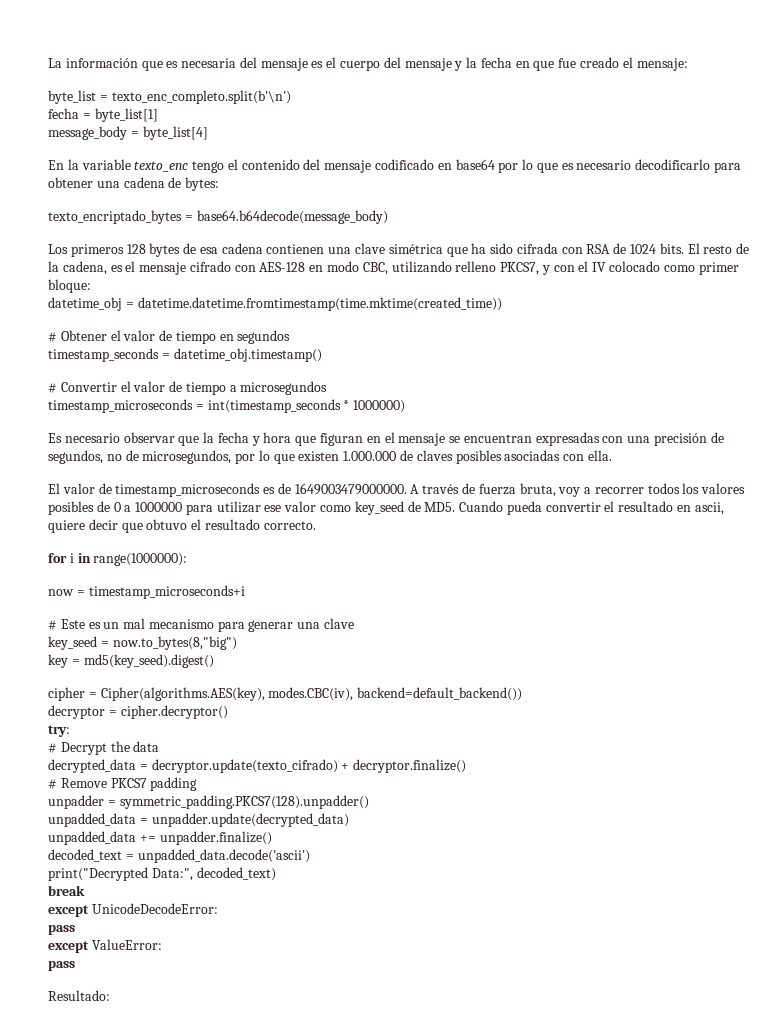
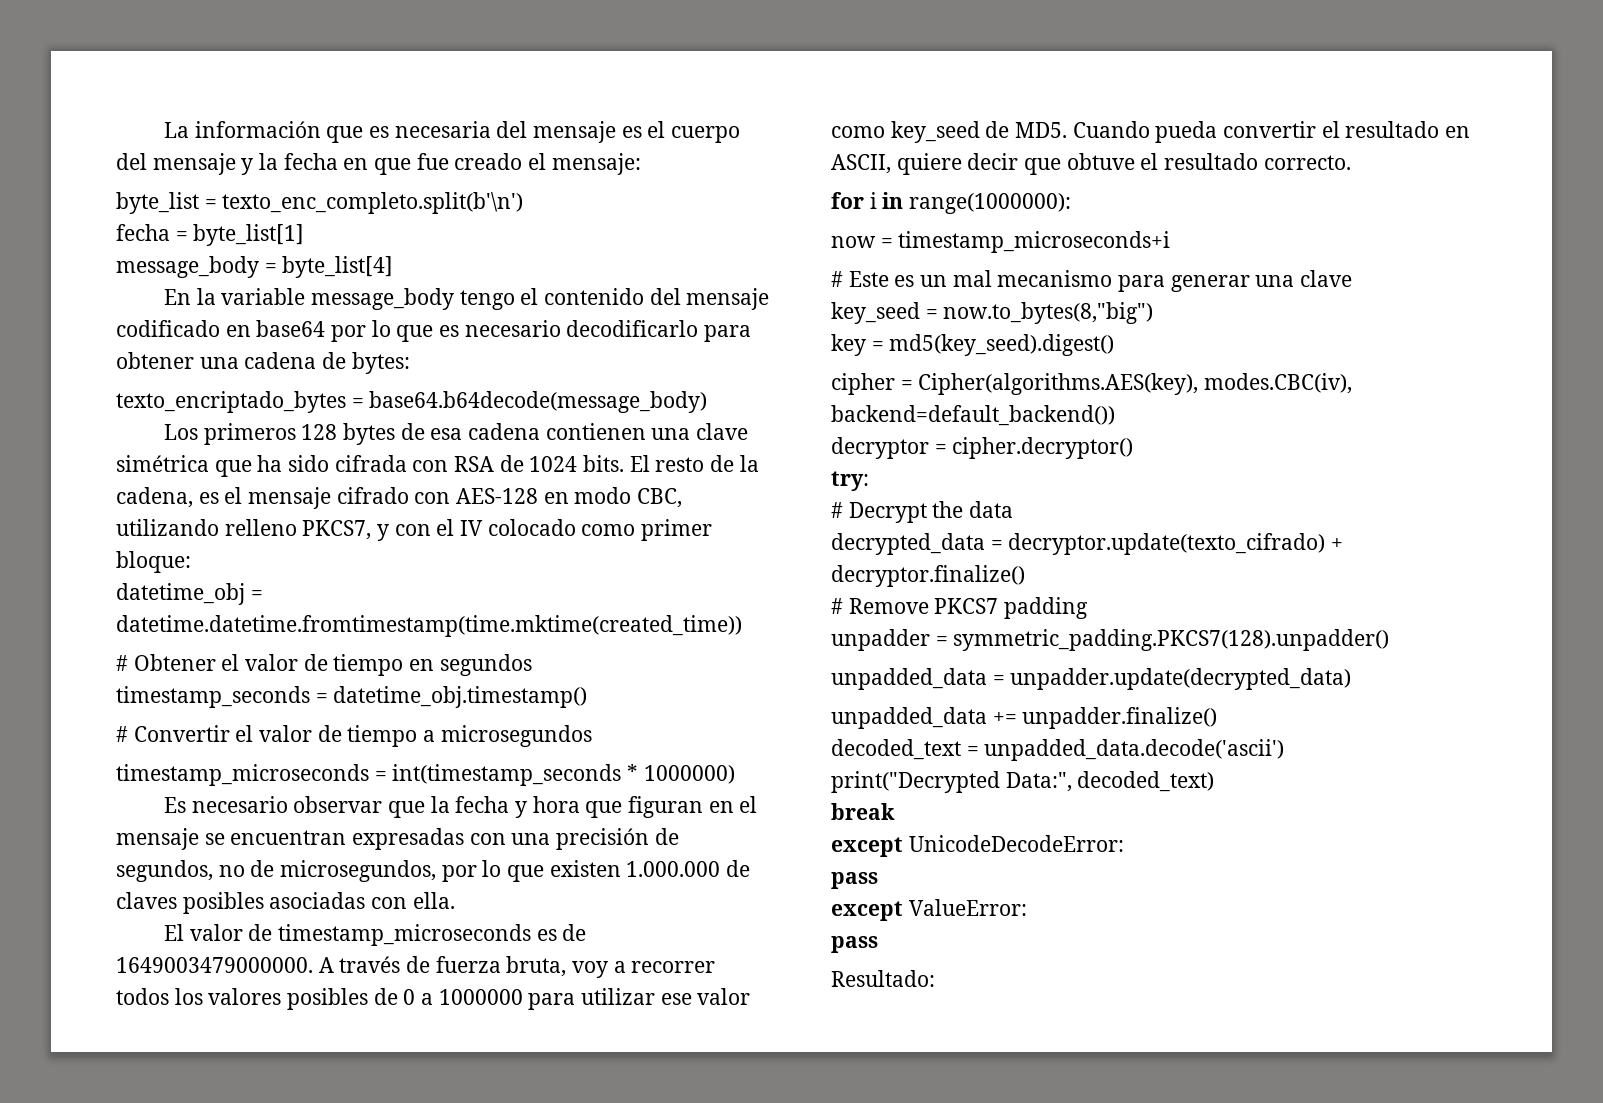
[134,161,189,172] texto_enc -> [311,288,455,310] message_body
[694,502,724,515] ascii, -> [831,154,891,174] ASCII,
[146,519,188,530] obtuvo -> [1066,153,1135,170] obtuve

